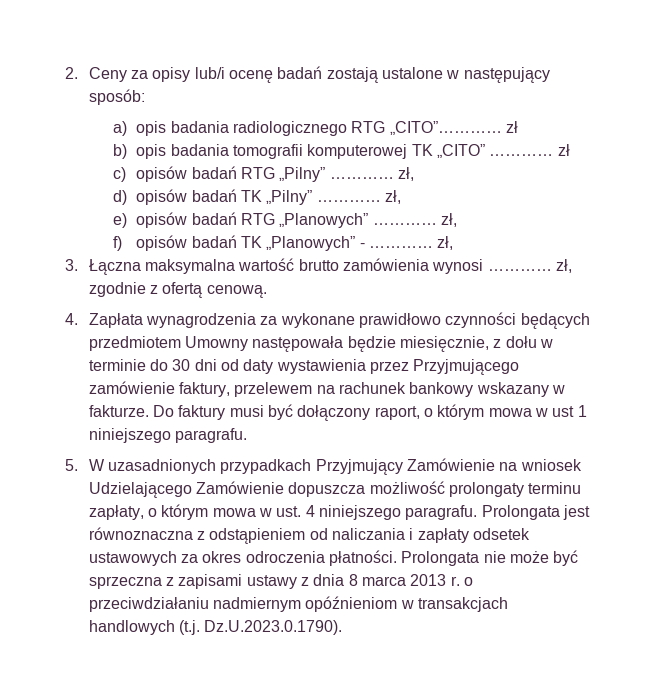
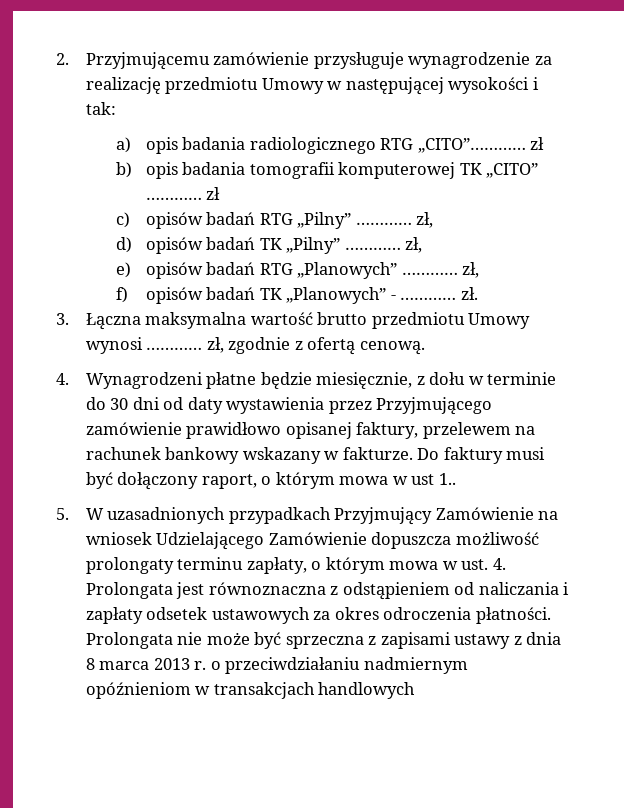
[88,66,550,83] [88,89,145,105] Ceny za opisy lub/i ocenę badań zostają ustalone w następujący sposób: -> [86,52,552,70] [86,77,539,95] [86,102,117,115] Przyjmującemu zamówienie przysługuje wynagrodzenie za realizację przedmiotu Umowy w następującej wysokości i tak:
[437,236,454,250] zł, -> [460,287,478,300] zł.
[343,258,430,271] zamówienia -> [371,312,531,329] przedmiotu Umowy
[88,312,590,329] [88,336,344,352] Zapłata wynagrodzenia za wykonane prawidłowo czynności będących przedmiotem Umowny następowała -> [86,372,257,389] Wynagrodzeni płatne
(175, 387) none -> [186,422,352,439] prawidłowo opisanej
[577,405,587,417] [88,428,248,443] 1 niniejszego paragrafu. -> [438,473,456,485] 1..
[305,505,478,520] 4 niniejszego paragrafu. -> [492,558,506,570] 4.
[179,620,343,635] (t.j. Dz.U.2023.0.1790). -> (416, 690) none

